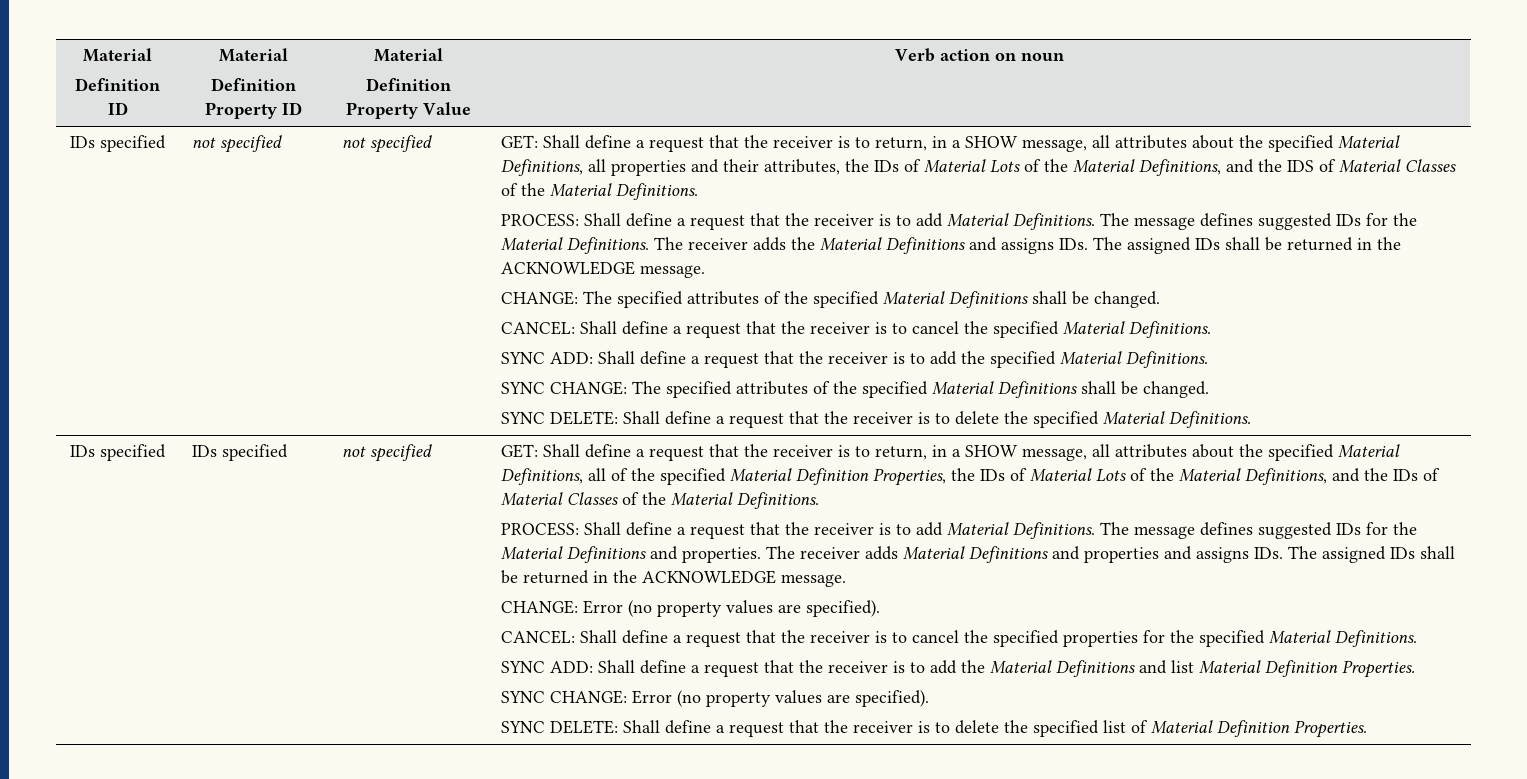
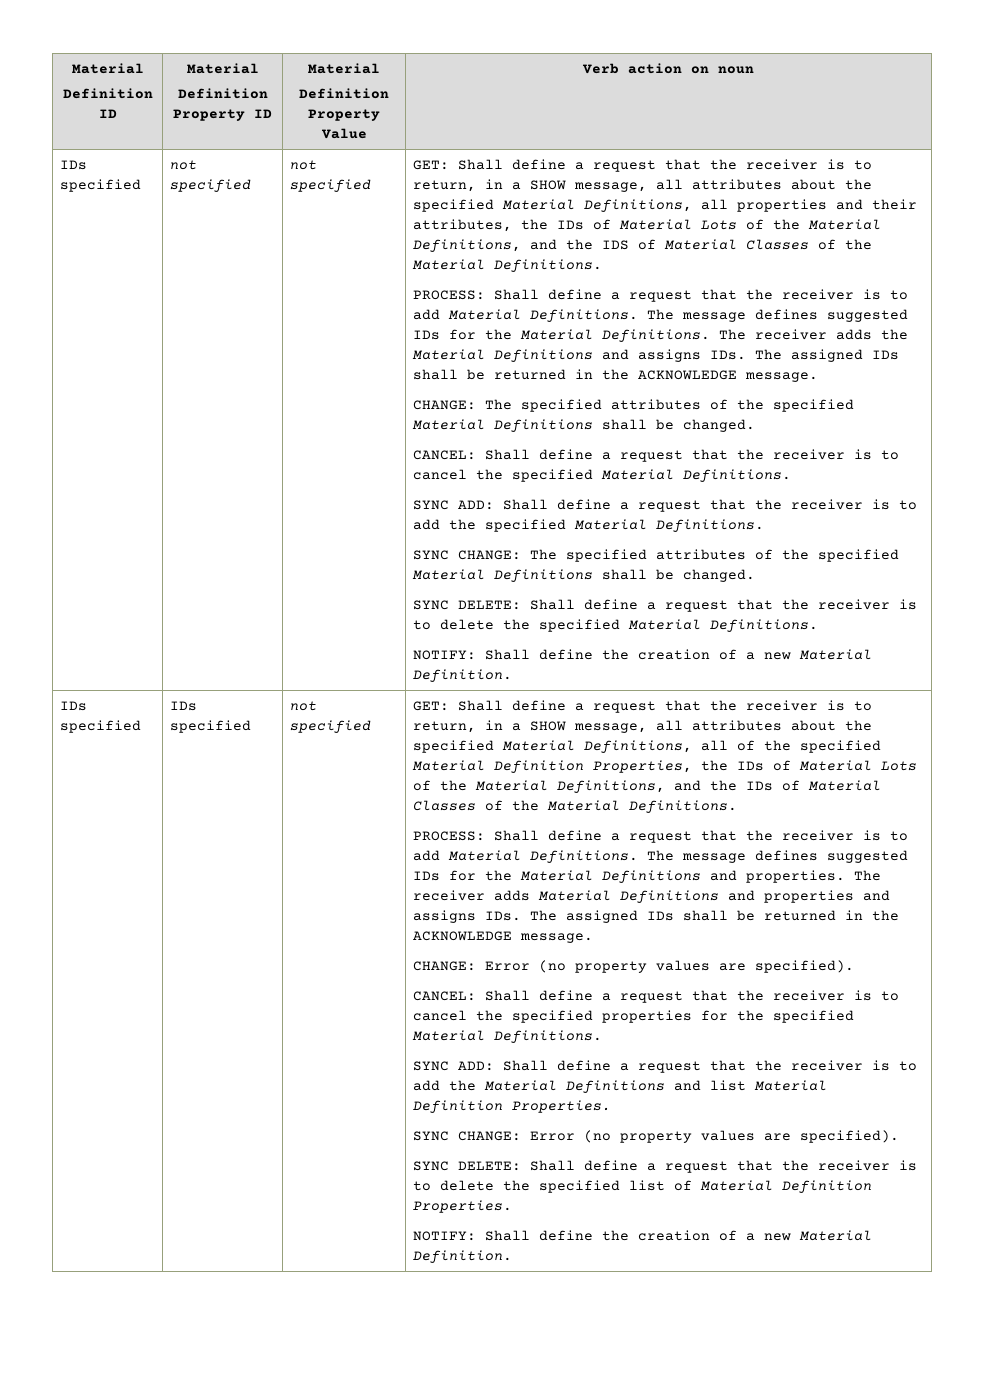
(1251, 419) none -> [413,649,873,660] [413,669,513,682] // NOTIFY: Shall define the creation of a new Material Definition.
(1367, 729) none -> [413,1230,873,1241] [413,1250,513,1263] // NOTIFY: Shall define the creation of a new Material Definition.

